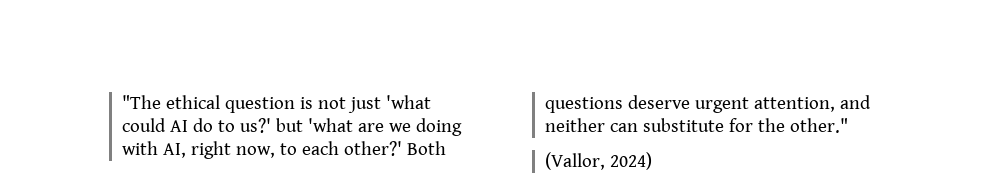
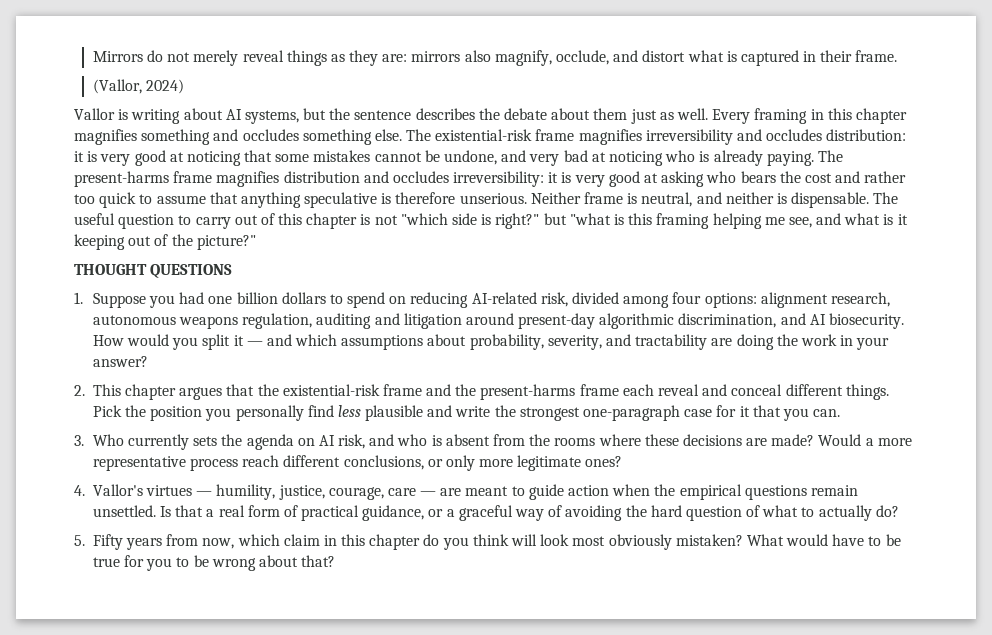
[122,95,432,113] [122,118,463,136] [122,141,447,159] [545,95,872,113] [545,118,849,133] [545,152,653,170] "The ethical question is not just 'what could AI do to us?' but 'what are we doing with AI, right now, to each other?' Both questions deserve urgent attention, and neither can substitute for the other." // (Vallor, 2024) -> [92,50,898,66] [92,79,184,94] [74,108,907,124] [74,129,907,145] [74,150,843,166] [74,171,907,187] [74,192,899,208] [74,213,908,229] [74,234,256,250] [74,264,233,278] [74,292,890,308] [92,313,904,329] [92,334,890,350] [92,356,148,367] [74,384,889,400] [92,405,841,421] [74,434,912,450] [92,455,623,471] [74,484,858,500] [92,505,899,521] [74,534,901,550] [92,555,336,571] Mirrors do not merely reveal things as they are: mirrors also magnify, occlude, and distort what is captured in their frame. // (Vallor, 2024) // Vallor is writing about AI systems, but the sentence describes the debate about them just as well. Every framing in this chapter magnifies something and occludes something else. The existential-risk frame magnifies irreversibility and occludes distribution: it is very good at noticing that some mistakes cannot be undone, and very bad at noticing who is already paying. The present-harms frame magnifies distribution and occludes irreversibility: it is very good at asking who bears the cost and rather too quick to assume that anything speculative is therefore unserious. Neither frame is neutral, and neither is dispensable. The useful question to carry out of this chapter is not "which side is right?" but "what is this framing helping me see, and what is it keeping out of the picture?" // THOUGHT QUESTIONS // 1. Suppose you had one billion dollars to spend on reducing AI-related risk, divided among four options: alignment research, autonomous weapons regulation, auditing and litigation around present-day algorithmic discrimination, and AI biosecurity. How would you split it — and which assumptions about probability, severity, and tractability are doing the work in your answer? // 2. This chapter argues that the existential-risk frame and the present-harms frame each reveal and conceal different things. Pick the position you personally find less plausible and write the strongest one-paragraph case for it that you can. // 3. Who currently sets the agenda on AI risk, and who is absent from the rooms where these decisions are made? Would a more representative process reach different conclusions, or only more legitimate ones? // 4. Vallor's virtues — humility, justice, courage, care — are meant to guide action when the empirical questions remain unsettled. Is that a real form of practical guidance, or a graceful way of avoiding the hard question of what to actually do? // 5. Fifty years from now, which claim in this chapter do you think will look most obviously mistaken? What would have to be true for you to be wrong about that?

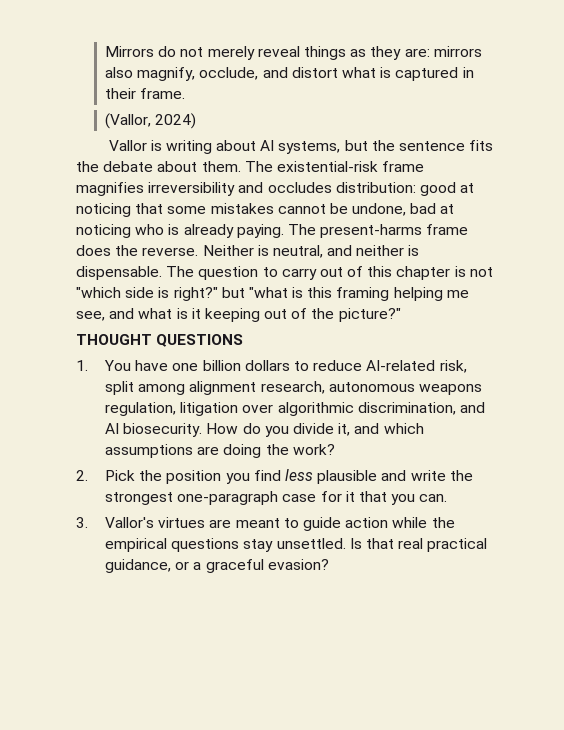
[415,108,475,120] describes -> [469,140,494,151] fits
[593,108,907,124] [74,129,402,145] them just as well. Every framing in this chapter magnifies something and occludes something else. -> [201,161,241,172] them.
[74,151,131,166] it is very -> (416, 187) none
[501,150,560,166] and very -> (407, 209) none
[216,171,907,187] [74,192,624,208] magnifies distribution and occludes irreversibility: it is very good at asking who bears the cost and rather too quick to assume that anything speculative is therefore unserious. Neither frame -> [76,245,254,256] does the reverse. Neither
[74,213,115,225] useful -> (195, 271) none
[92,292,205,308] Suppose you had -> [104,360,169,371] You have
[347,292,757,308] spend on reducing AI-related risk, divided among four options: -> [313,360,467,373] [105,381,186,395] reduce AI-related risk, split among
[316,313,596,329] auditing and litigation around present-day -> [180,402,274,416] litigation over
[126,334,890,350] [92,356,148,367] [74,384,889,400] would you split it — and which assumptions about probability, severity, and tractability are doing the work in your answer? // 2. This chapter argues that the existential-risk frame and the present-harms frame each reveal and conceal different things. -> [242,423,424,437] [105,444,335,458] [76,470,88,481] do you divide it, and which assumptions are doing the work? // 2.
[235,405,304,421] personally -> (250, 478) none
[92,434,912,450] [92,455,623,471] [74,484,437,500] Who currently sets the agenda on AI risk, and who is absent from the rooms where these decisions are made? Would a more representative process reach different conclusions, or only more legitimate ones? // 4. Vallor's virtues — humility, justice, courage, care — -> [105,517,206,528] Vallor's virtues
[612,484,651,496] when -> [392,517,428,528] while
[810,485,858,496] remain -> [243,539,274,552] stay
[206,505,298,517] a real form of -> [398,538,424,549] real
[514,505,899,521] [74,534,901,550] [92,555,336,571] way of avoiding the hard question of what to actually do? // 5. Fifty years from now, which claim in this chapter do you think will look most obviously mistaken? What would have to be true for you to be wrong about that? -> [267,559,329,570] evasion?

